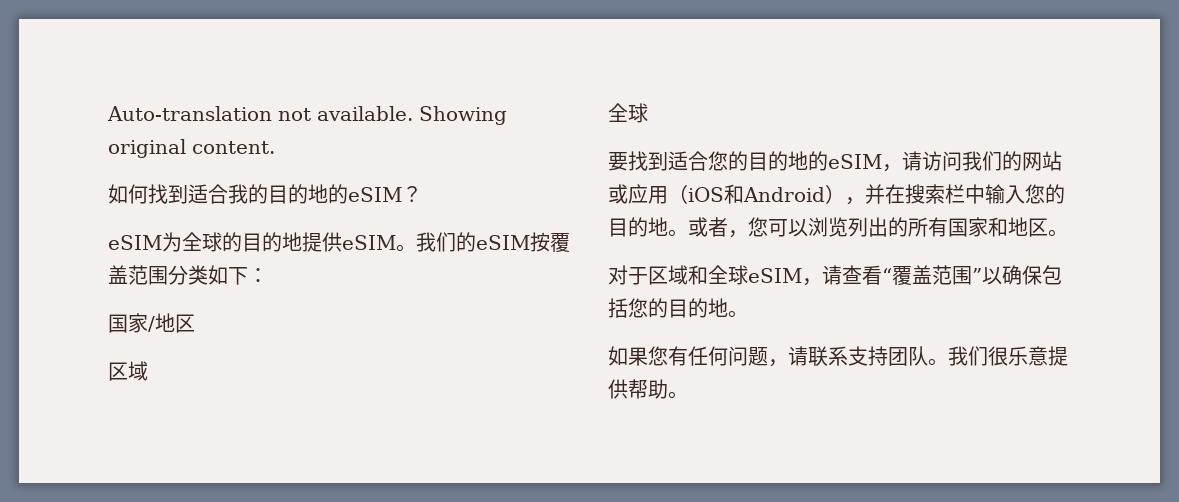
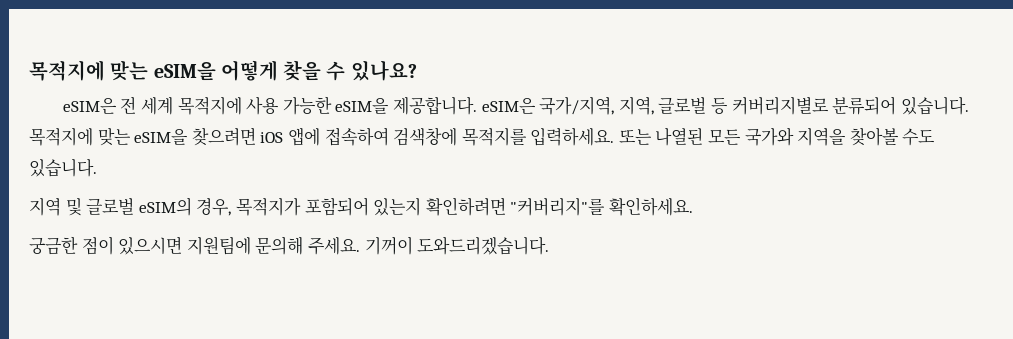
[107,106,507,125] [108,139,275,158] [108,184,422,204] [108,232,570,252] [108,265,268,285] [108,313,195,333] [108,361,148,381] [608,103,648,123] [608,151,1062,172] [608,184,1065,205] [608,217,1068,238] [608,265,1062,286] [608,298,748,318] [608,346,1068,367] [608,379,688,399] Auto-translation not available. Showing original content. // 如何找到适合我的目的地的eSIM？ // eSIM为全球的目的地提供eSIM。我们的eSIM按覆盖范围分类如下： // 国家/地区 // 区域 // 全球 // 要找到适合您的目的地的eSIM，请访问我们的网站或应用（iOS和Android），并在搜索栏中输入您的目的地。或者，您可以浏览列出的所有国家和地区。 // 对于区域和全球eSIM，请查看“覆盖范围”以确保包括您的目的地。 // 如果您有任何问题，请联系支持团队。我们很乐意提供帮助。 -> [29,60,417,81] [62,96,969,115] [29,127,936,146] [29,159,97,177] [29,197,693,216] [29,236,550,255] 목적지에 맞는 eSIM을 어떻게 찾을 수 있나요? // eSIM은 전 세계 목적지에 사용 가능한 eSIM을 제공합니다. eSIM은 국가/지역, 지역, 글로벌 등 커버리지별로 분류되어 있습니다. 목적지에 맞는 eSIM을 찾으려면 iOS 앱에 접속하여 검색창에 목적지를 입력하세요. 또는 나열된 모든 국가와 지역을 찾아볼 수도 있습니다. // 지역 및 글로벌 eSIM의 경우, 목적지가 포함되어 있는지 확인하려면 "커버리지"를 확인하세요. // 궁금한 점이 있으시면 지원팀에 문의해 주세요. 기꺼이 도와드리겠습니다.

